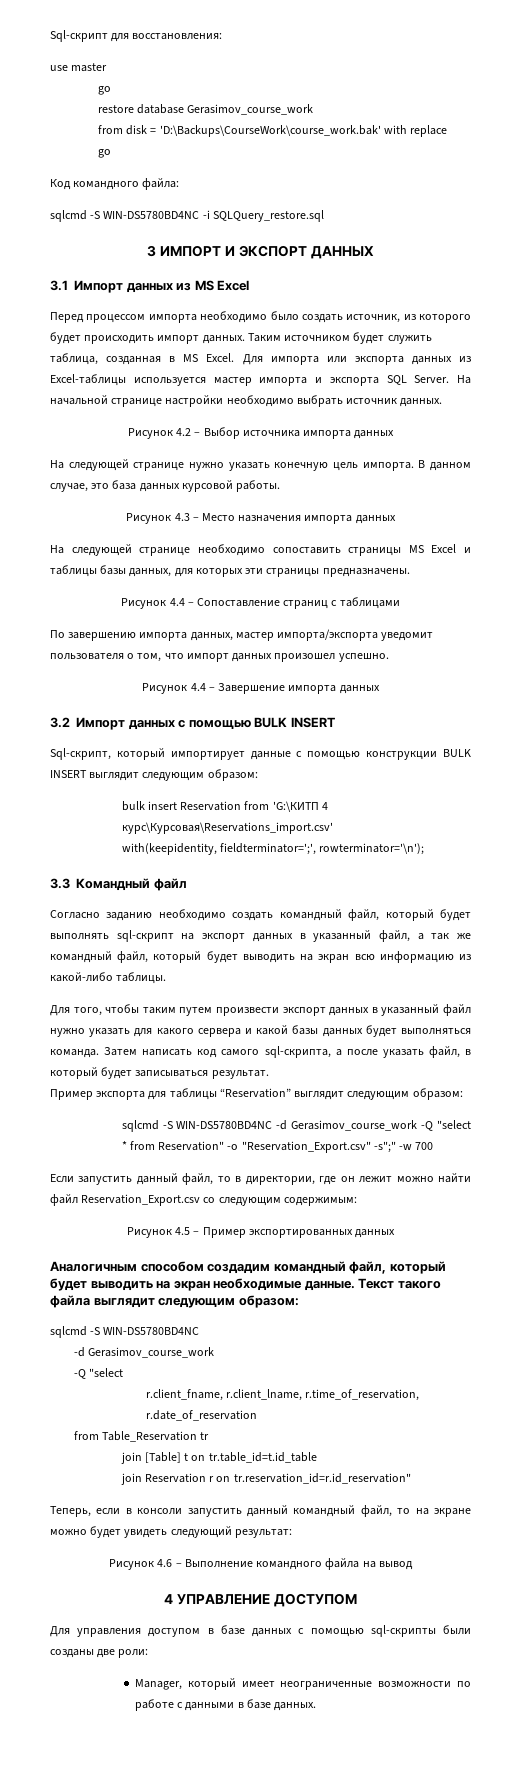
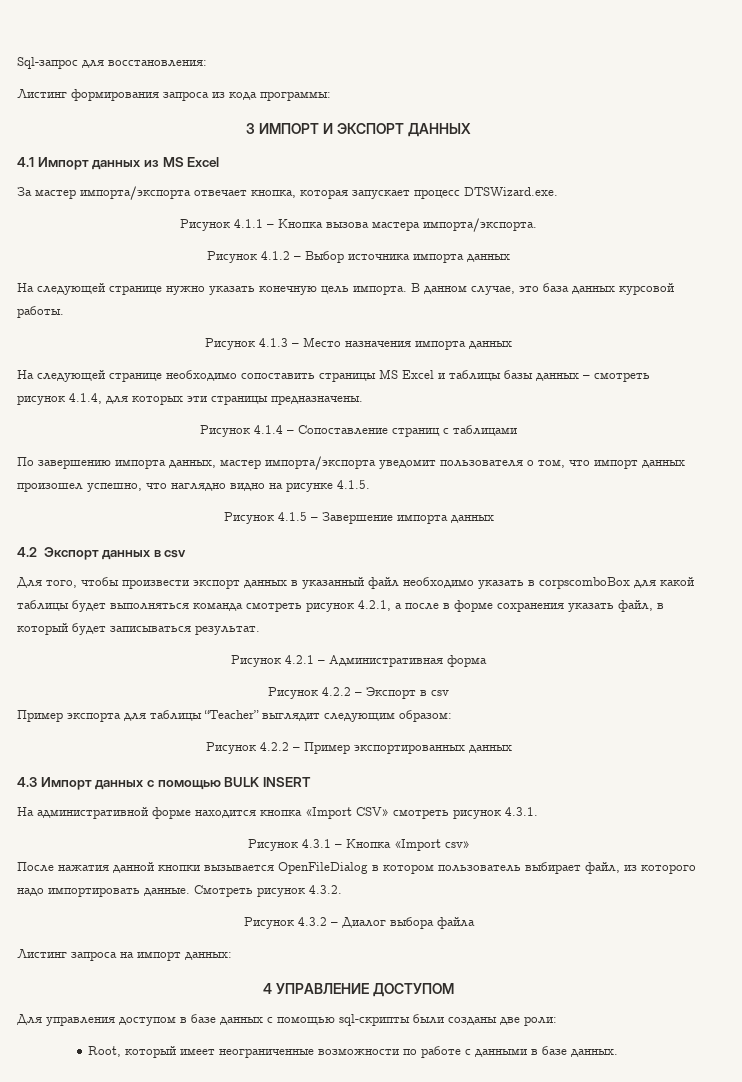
[50,30,108,42] Sql-скрипт -> [17,57,78,69] Sql-запрос
[50,63,108,72] [97,86,111,95] [97,104,314,115] [97,125,448,137] [97,149,111,158] [50,178,180,190] [50,210,324,222] use master // go // restore database Gerasimov_course_work // from disk = 'D:\Backups\CourseWork\course_work.bak' with replace // go // Код командного файла: // sqlcmd -S WIN-DS5780BD4NC -i SQLQuery_restore.sql -> [17,89,331,101] Листинг формирования запроса из кода программы:
[50,280,68,291] 3.1 -> [17,157,34,167] 4.1
[50,311,471,323] [50,332,432,344] [50,353,472,365] [50,374,471,386] [50,395,443,407] [127,428,192,439] Перед процессом импорта необходимо было создать источник, из которого будет происходить импорт данных. Таким источником будет служить таблица, созданная в MS Excel. Для импорта или экспорта данных из Excel-таблицы используется мастер импорта и экспорта SQL Server. На начальной странице настройки необходимо выбрать источник данных. // Рисунок 4.2 -> [17,186,558,200] [180,218,537,232] [207,251,290,263] За мастер импорта/экспорта отвечает кнопка, которая запускает процесс DTSWizard.exe. // Рисунок 4.1.1 – Кнопка вызова мастера импорта/экспорта. // Рисунок 4.1.2
[174,513,190,521] 4.3 -> [259,338,288,347] 4.1.3
[129,568,172,577] данных, -> [536,372,650,382] [17,393,102,405] данных – смотреть рисунок 4.1.4,
[169,598,185,606] 4.4 -> [254,425,283,434] 4.1.4
[338,653,389,662] [142,683,206,694] успешно. // Рисунок 4.4 -> [87,480,370,492] [223,512,307,524] успешно, что наглядно видно на рисунке 4.1.5. // Рисунок 4.1.5
[50,717,335,730] [50,748,471,760] [50,769,258,781] [121,801,328,812] [121,822,333,834] [121,843,425,855] [50,878,187,891] [50,909,471,921] [50,930,471,942] [50,951,471,963] [50,972,167,984] 3.2 Импорт данных с помощью BULK INSERT // Sql-скрипт, который импортирует данные с помощью конструкции BULK INSERT выглядит следующим образом: // bulk insert Reservation from 'G:\КИТП 4 курс\Курсовая\Reservations_import.csv' // with(keepidentity, fieldterminator=';', rowterminator='\n'); // 3.3 Командный файл // Согласно заданию необходимо создать командный файл, который будет выполнять sql-скрипт на экспорт данных в указанный файл, а так же командный файл, который будет выводить на экран всю информацию из какой-либо таблицы. -> [17,547,187,560] 4.2 Экспорт данных в csv
[142,1007,213,1016] таким путем -> (119, 581) none
[50,1025,471,1037] [50,1046,378,1058] нужно указать для какого сервера и какой базы данных будет выполняться команда. Затем написать код самого sql-скрипта, а после -> [403,577,694,589] [17,600,564,612] необходимо указать в corpscomboBox для какой таблицы будет выполняться команда смотреть рисунок 4.2.1, а после в форме сохранения
(269, 1074) none -> [231,655,487,667] [268,687,449,699] // Рисунок 4.2.1 – Административная форма // Рисунок 4.2.2 – Экспорт в csv
[219,1088,463,1100] [121,1120,471,1132] [121,1141,434,1153] [50,1173,471,1185] [50,1194,357,1206] [126,1227,191,1238] “Reservation” выглядит следующим образом: // sqlcmd -S WIN-DS5780BD4NC -d Gerasimov_course_work -Q "select * from Reservation" -o "Reservation_Export.csv" -s";" -w 700 // Если запустить данный файл, то в директории, где он лежит можно найти файл Reservation_Export.csv со следующим содержимым: // Рисунок 4.5 -> [204,710,452,722] [205,742,289,754] “Teacher” выглядит следующим образом: // Рисунок 4.2.2
[50,1261,446,1274] [50,1278,441,1291] [50,1295,299,1308] [50,1326,200,1338] [73,1347,215,1358] [73,1368,124,1379] [145,1389,420,1401] [145,1410,257,1421] [73,1431,210,1442] [120,1452,317,1464] [120,1473,411,1485] [50,1505,471,1517] [50,1526,292,1538] [109,1558,413,1570] Аналогичным способом создадим командный файл, который будет выводить на экран необходимые данные. Текст такого файла выглядит следующим образом: // sqlcmd -S WIN-DS5780BD4NC // -d Gerasimov_course_work // -Q "select // r.client_fname, r.client_lname, r.time_of_reservation, r.date_of_reservation // from Table_Reservation tr // join [Table] t on tr.table_id=t.id_table // join Reservation r on tr.reservation_id=r.id_reservation" // Теперь, если в консоли запустить данный командный файл, то на экране можно будет увидеть следующий результат: // Рисунок 4.6 – Выполнение командного файла на вывод -> [17,777,311,790] [17,807,538,819] [247,839,470,851] [17,862,696,874] [17,885,342,897] [243,917,475,929] [17,949,232,961] 4.3 Импорт данных с помощью BULK INSERT // На административной форме находится кнопка «Import CSV» смотреть рисунок 4.3.1. // Рисунок 4.3.1 – Кнопка «Import csv» // После нажатия данной кнопки вызывается OpenFileDialog в котором пользователь выбирает файл, из которого надо импортировать данные. Смотреть рисунок 4.3.2. // Рисунок 4.3.2 – Диалог выбора файла // Листинг запроса на импорт данных:
[134,1679,182,1690] Manager, -> [88,1046,122,1057] Root,

